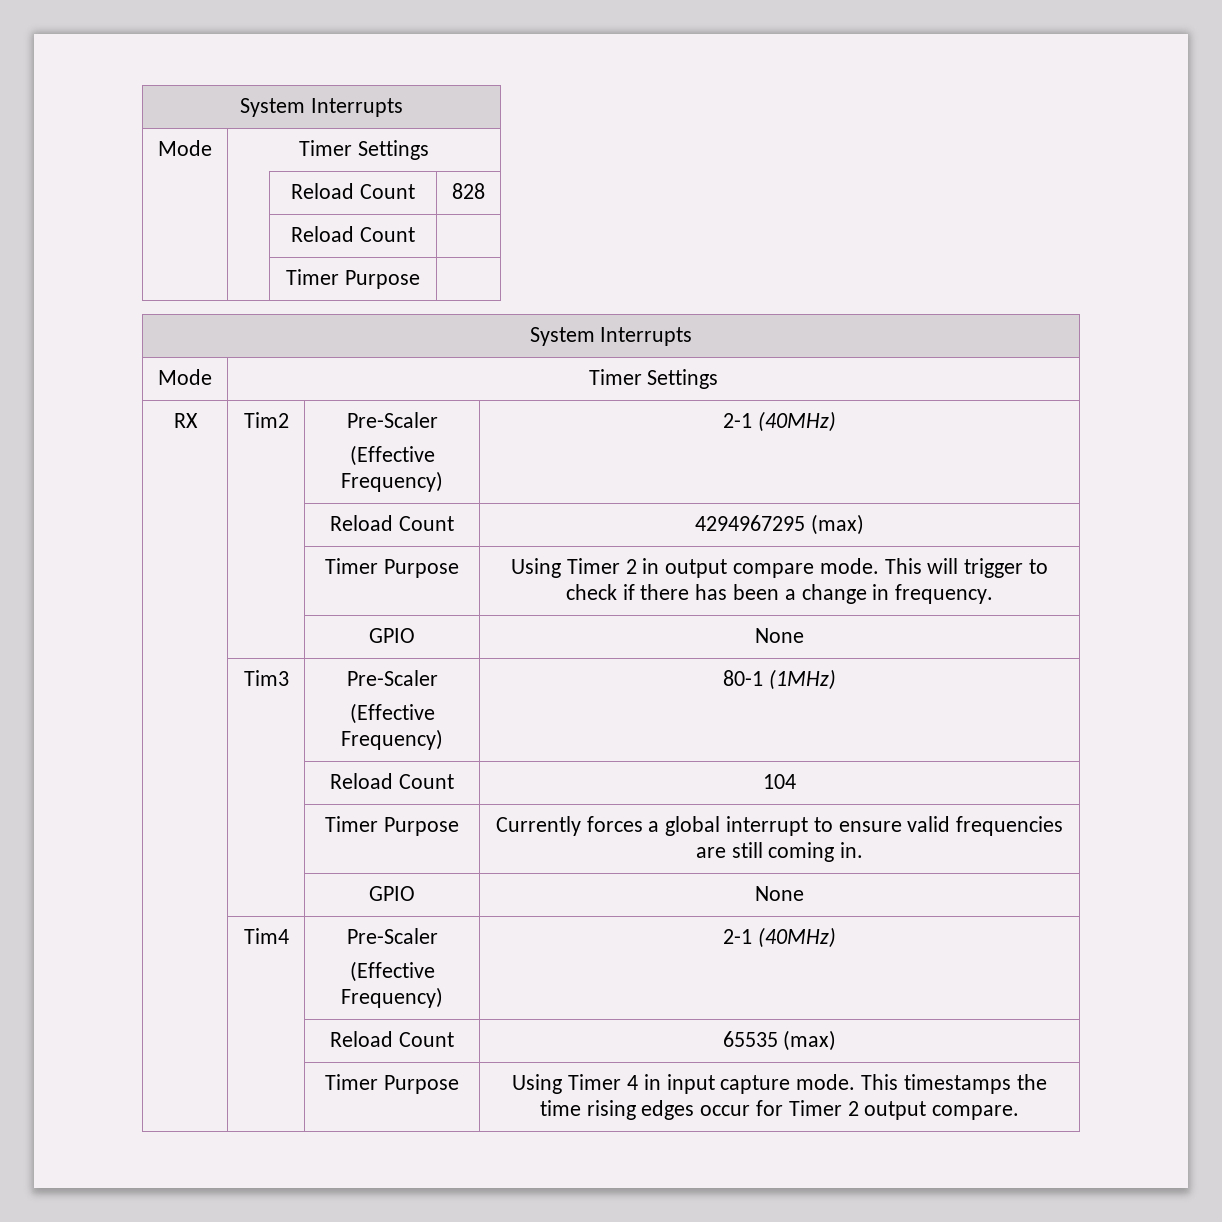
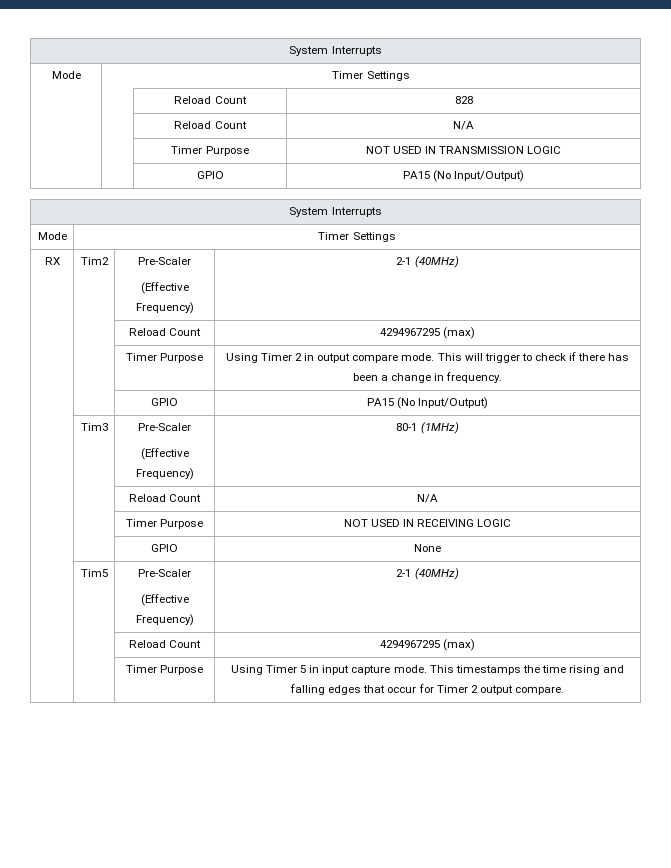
[286,269,420,289] // | | Timer Purpose | -> [453,121,474,130] [171,146,249,156] [365,146,562,154] [196,171,224,179] [402,170,525,182] N/A // | | Timer Purpose | NOT USED IN TRANSMISSION LOGIC // | | GPIO | PA15 (No Input/Output)
[755,628,804,643] | None -> [366,397,489,409] | PA15 (No Input/Output)
[763,774,796,789] [325,816,459,836] [495,816,1064,836] [695,842,864,862] [369,886,415,901] [755,886,804,901] [243,928,289,944] [346,928,438,944] [349,961,435,982] [341,987,443,1008] [723,927,836,948] [330,1031,454,1047] [722,1030,837,1051] [325,1074,459,1094] [512,1074,638,1094] 104 // | | Timer Purpose | Currently forces a global interrupt to ensure valid frequencies are still coming in. // | | GPIO | None // | Tim4 | Pre-Scaler // (Effective Frequency) | 2-1 (40MHz) // | | Reload Count | 65535 (max) // | | Timer Purpose | Using Timer 4 -> [417,494,438,503] [125,519,204,529] [343,519,512,527] [151,544,178,552] [414,544,441,552] [80,569,108,577] [138,569,191,577] [140,594,189,606] [135,614,194,626] [396,568,459,580] [128,640,202,648] [379,639,476,651] [125,665,204,675] [230,665,307,675] N/A // | | Timer Purpose | NOT USED IN RECEIVING LOGIC // | | GPIO | None // | Tim5 | Pre-Scaler // (Effective Frequency) | 2-1 (40MHz) // | | Reload Count | 4294967295 (max) // | | Timer Purpose | Using Timer 5
[641,1100,695,1120] edges -> [603,665,625,673] [290,684,386,695] and falling edges that

